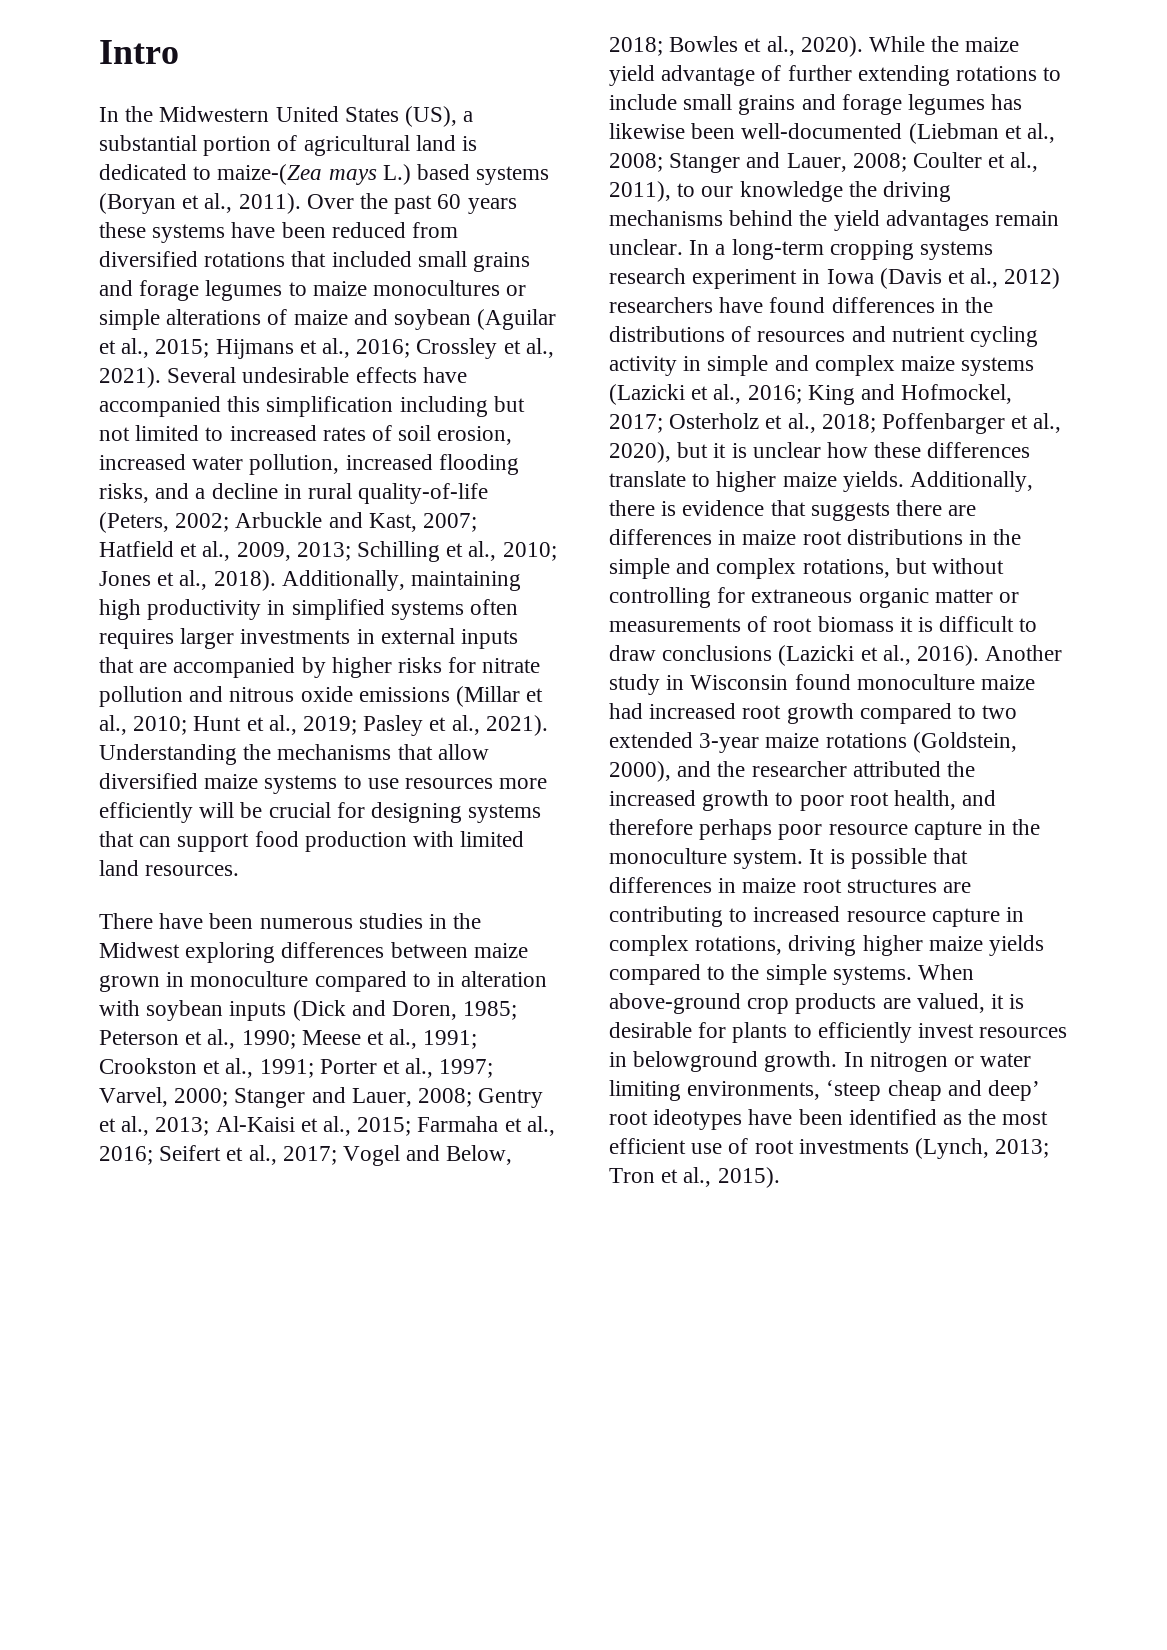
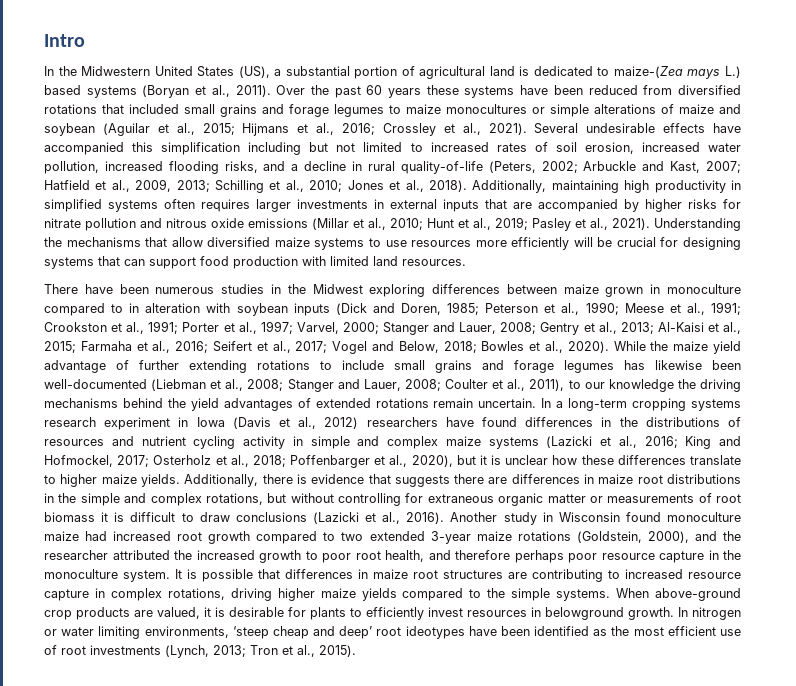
[995,211,1060,226] [609,239,683,255] remain unclear. -> [297,398,537,408] of extended rotations remain uncertain.

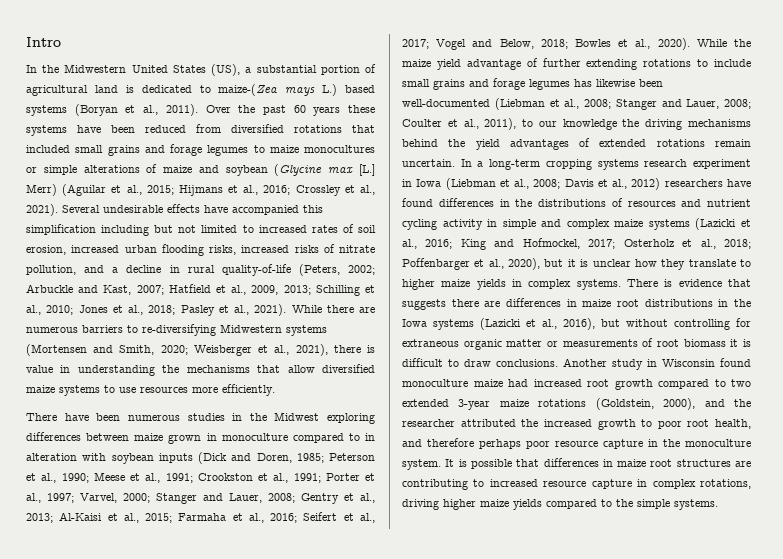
(95, 129) none -> [274,164,375,176] [26,184,57,196] (Glycine max [L.] Merr)
[707,143,741,152] [44,161,258,174] water pollution, increased flooding risks, -> [124,244,375,256] [26,265,76,275] urban flooding risks, increased risks of nitrate pollution,
[428,180,742,193] [44,199,741,212] [44,217,741,231] 2018). Additionally, maintaining high productivity in simplified systems often requires larger investments in external inputs that are accompanied by higher risks for nitrate pollution and nitrous oxide emissions (Millar et al., 2010; Hunt et al., 2019; Pasley et al., 2021). Understanding -> [148,304,375,316] [26,324,327,336] [26,344,376,356] [26,365,155,376] 2018; Pasley et al., 2021). While there are numerous barriers to re-diversifying Midwestern systems (Mortensen and Smith, 2020; Weisberger et al., 2021), there is value in understanding
[511,237,741,250] [44,256,466,269] efficiently will be crucial for designing systems that can support food production with limited land resources. -> [222,384,275,396] efficiently.
[232,417,271,429] (Davis -> [445,178,594,190] (Liebman et al., 2008; Davis
[581,455,686,465] these differences -> [661,259,686,270] they
[140,474,293,487] yields. Additionally, there -> [476,279,658,290] yields in complex systems. There
[80,493,263,506] simple and complex rotations, -> [402,318,595,330] Iowa systems (Lazicki et al., 2016),
[235,512,445,524] conclusions (Lazicki et al., 2016). -> [496,359,558,367] conclusions.
[616,588,742,601] [44,607,741,620] [44,626,741,639] [44,645,356,658] When above-ground crop products are valued, it is desirable for plants to efficiently invest resources in belowground growth. In nitrogen or water limiting environments, ‘steep cheap and deep’ root ideotypes have been identified as the most efficient use of root investments (Lynch, 2013; Tron et al., 2015). -> (718, 504) none

